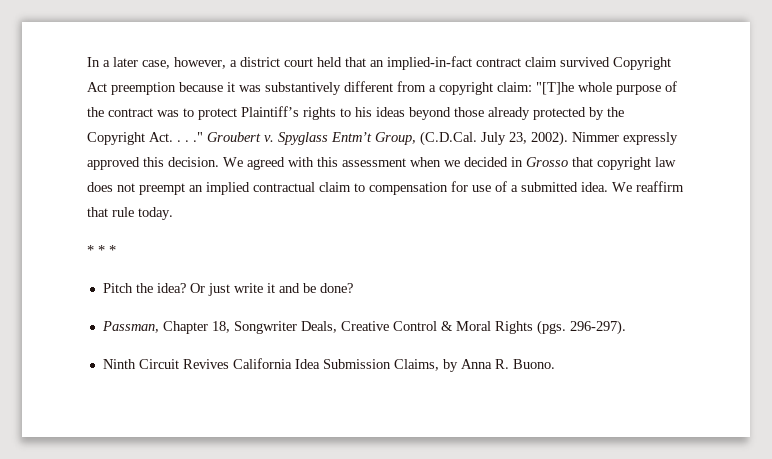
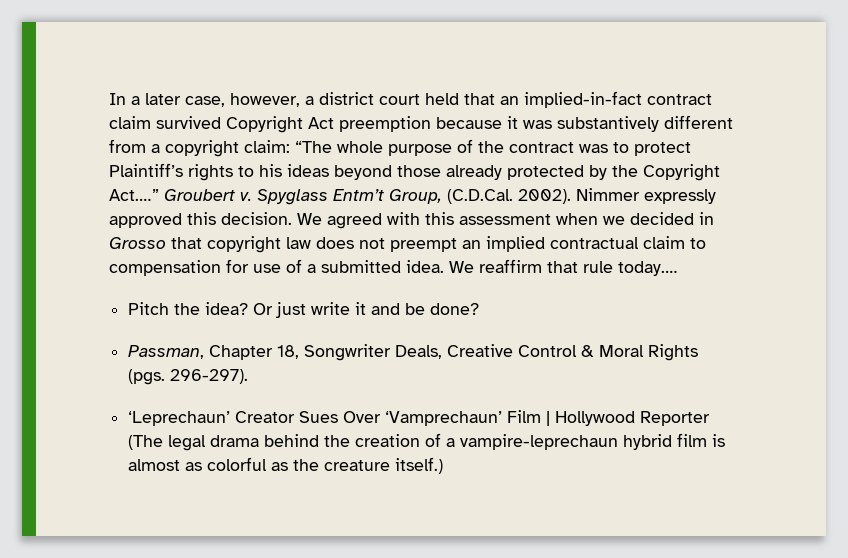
[536,82,574,95] "[T]he -> [295,141,332,153] “The
[149,132,203,142] Act. . . ." -> [109,189,159,201] Act.…”
[481,132,527,145] July 23, -> (513, 196) none
[138,207,173,220] [87,245,116,255] today. // * * * -> [618,261,678,276] today.…
[102,358,555,372] Ninth Circuit Revives California Idea Submission Claims, by Anna R. Buono. -> [128,410,711,426] [128,433,726,451] [128,457,444,474] ‘Leprechaun’ Creator Sues Over ‘Vamprechaun’ Film | Hollywood Reporter (The legal drama behind the creation of a vampire-leprechaun hybrid film is almost as colorful as the creature itself.)

